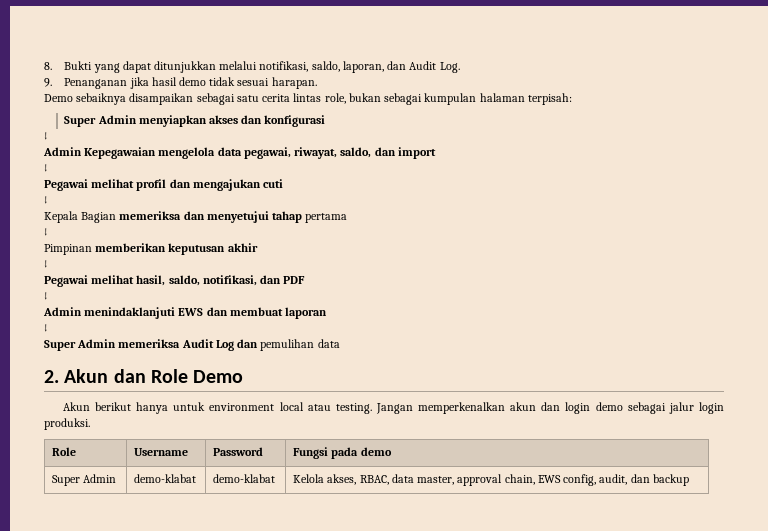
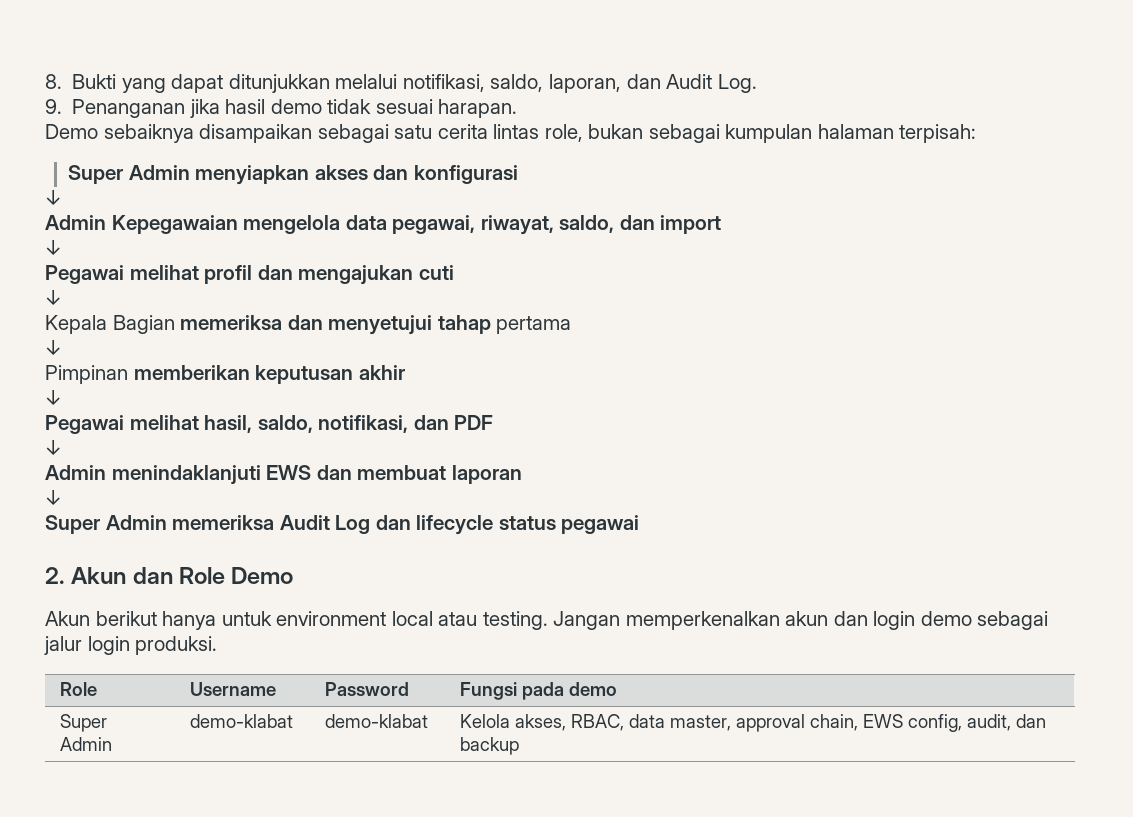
[260,339,340,351] pemulihan data -> [416,515,640,535] lifecycle status pegawai

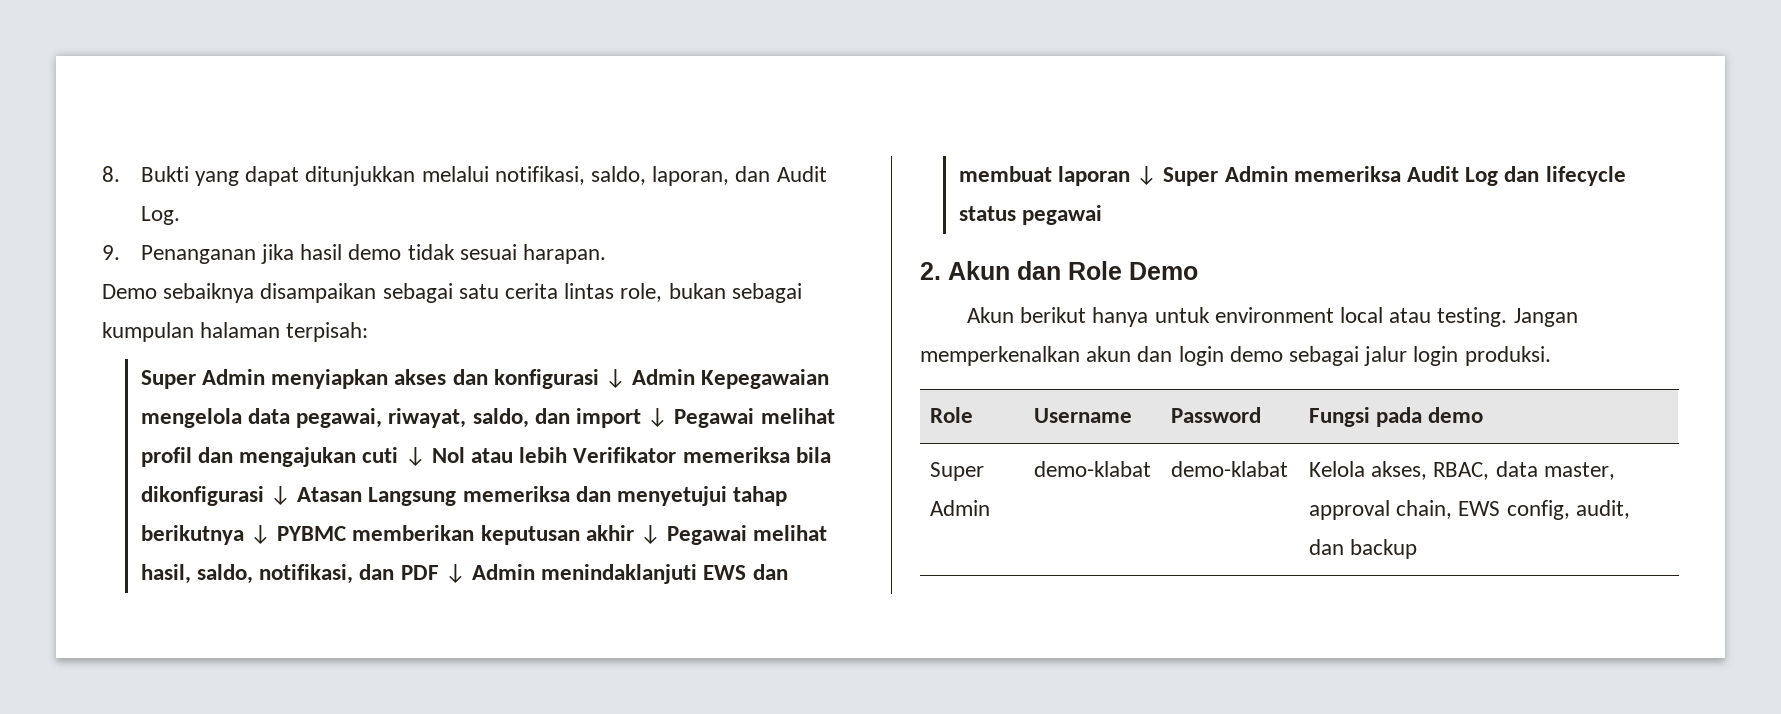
[45,190,61,205] // ↓ // -> [605,369,627,388] ↓
[45,240,61,255] // ↓ // -> [647,408,669,427] ↓
[45,290,61,305] [45,315,175,334] // ↓ // Kepala Bagian -> [404,447,831,466] [140,486,457,506] ↓ Nol atau lebih Verifikator memeriksa bila dikonfigurasi ↓ Atasan Langsung
[496,316,572,334] [45,340,61,355] [45,365,128,384] pertama // ↓ // Pimpinan -> [140,525,347,545] berikutnya ↓ PYBMC
[45,390,61,405] // ↓ // -> [640,525,662,544] ↓
[45,440,61,455] // ↓ // -> [444,564,466,583] ↓
[45,490,61,505] // ↓ // -> [1136,166,1158,185] ↓

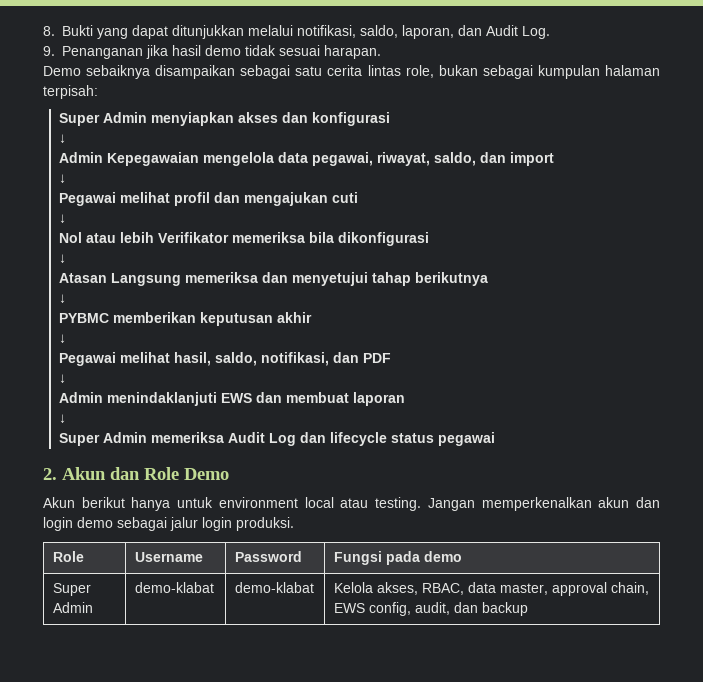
[605,369,627,388] ↓ -> [59,134,67,143] // ↓ //
[647,408,669,427] ↓ -> [59,174,67,183] // ↓ //
[404,447,426,466] ↓ -> [59,214,67,223] // ↓ //
[270,486,292,505] ↓ -> [59,254,67,263] // ↓ //
[250,525,272,544] ↓ -> [59,294,67,303] // ↓ //
[640,525,662,544] ↓ -> [59,334,67,343] // ↓ //
[444,564,466,583] ↓ -> [59,374,67,383] // ↓ //
[1136,166,1158,185] ↓ -> [59,414,67,423] // ↓ //

